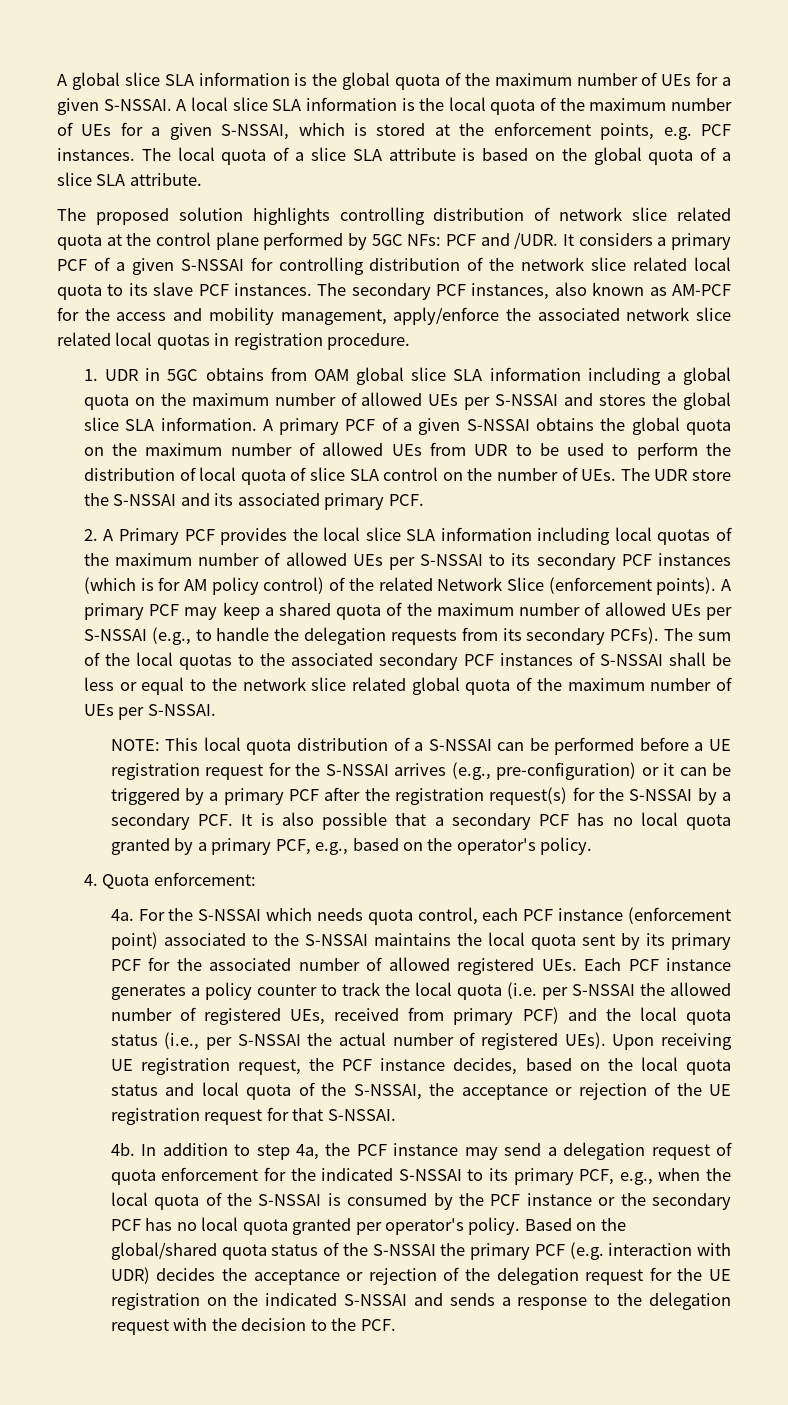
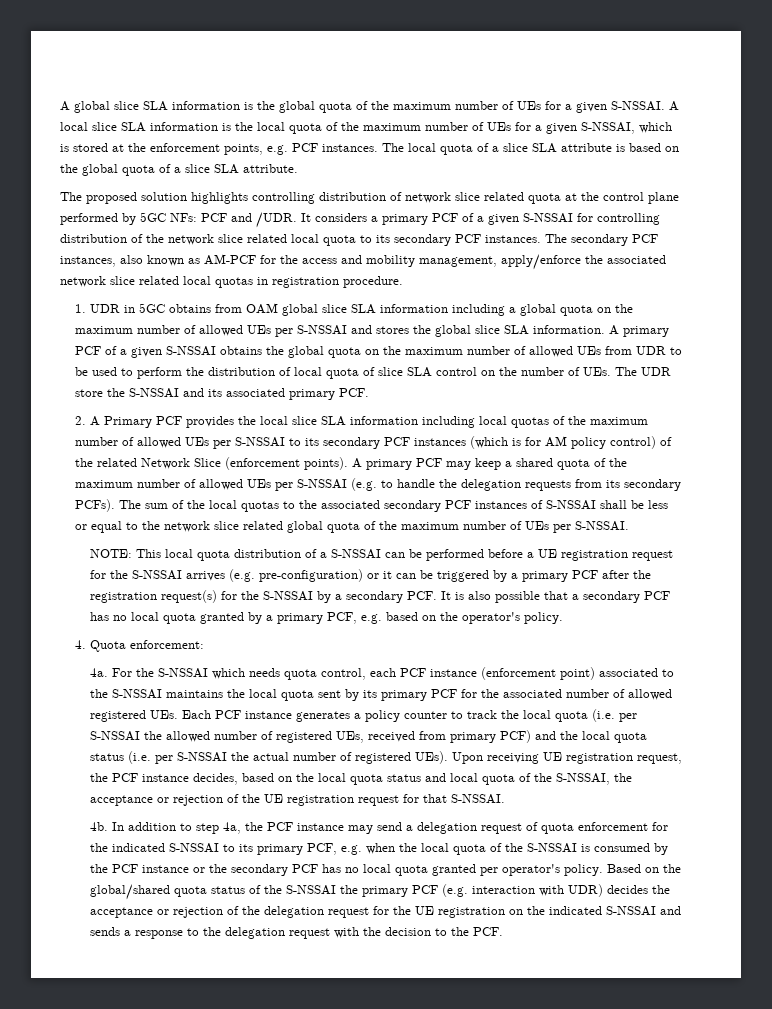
[153,282,194,296] slave -> [394,234,451,246] secondary
[151,627,191,645] (e.g., -> [351,478,378,491] (e.g.
[451,762,491,780] (e.g., -> [229,569,256,582] (e.g.
[315,842,349,855] e.g., -> [361,614,383,624] e.g.
[164,1032,200,1050] (i.e., -> [128,751,152,764] (i.e.
[619,1172,653,1185] e.g., -> [341,845,363,855] e.g.

